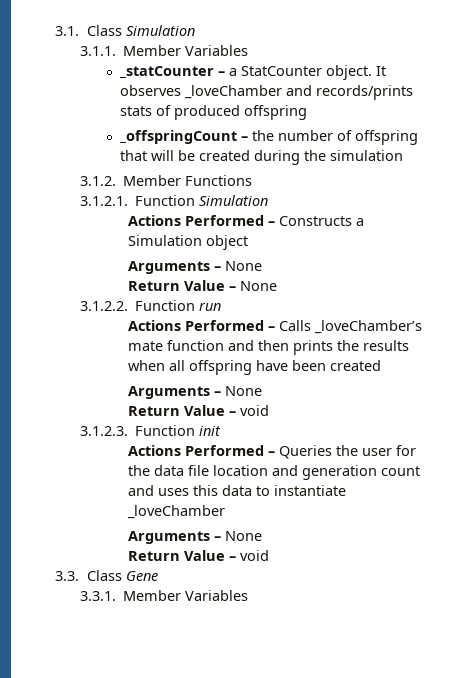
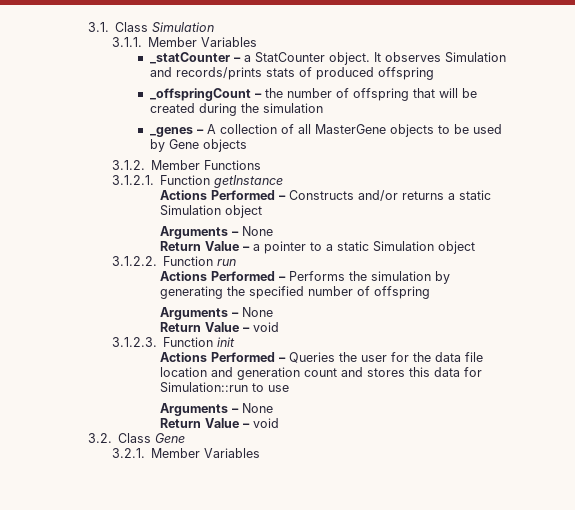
[184,85,283,99] _loveChamber -> [444,52,506,63] Simulation
(404, 155) none -> [149,124,502,137] [149,139,247,152] // _genes – A collection of all MasterGene objects to be used by Gene objects
[198,195,268,206] Simulation -> [214,175,284,188] getInstance
[356,218,365,226] a -> [357,190,491,201] and/or returns a static
[229,281,278,291] – None -> [242,241,475,254] – a pointer to a static Simulation object
[279,320,423,334] [128,340,410,355] [128,360,382,375] Calls _loveChamber’s mate function and then prints the results when all offspring have been created -> [288,271,450,284] [159,286,430,299] Performs the simulation by generating the specified number of offspring
[158,488,190,496] uses -> [366,368,405,377] stores
[256,485,347,496] [127,505,226,519] [128,531,263,544] [128,550,270,561] [55,571,80,581] to instantiate _loveChamber // Arguments – None // Return Value – void // 3.3. -> [463,367,482,377] [159,382,289,393] [159,403,273,416] [159,418,279,428] [87,433,112,443] for Simulation::run to use // Arguments – None // Return Value – void // 3.2.
[79,591,116,601] 3.3.1. -> [111,448,145,458] 3.2.1.

